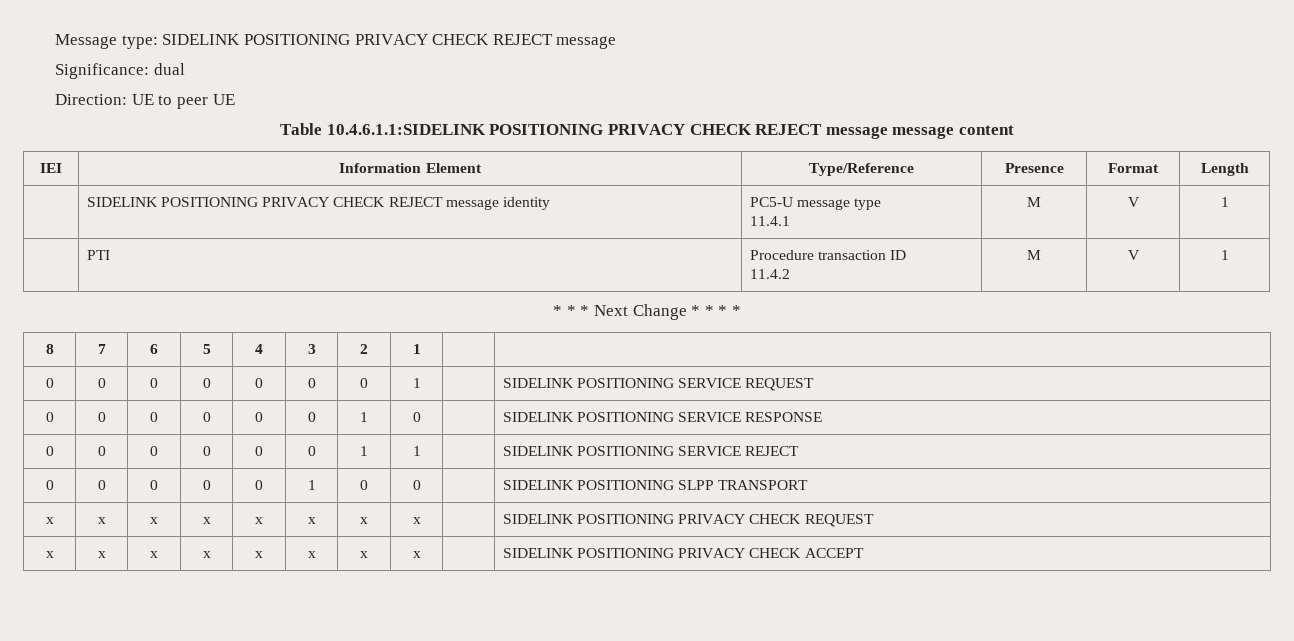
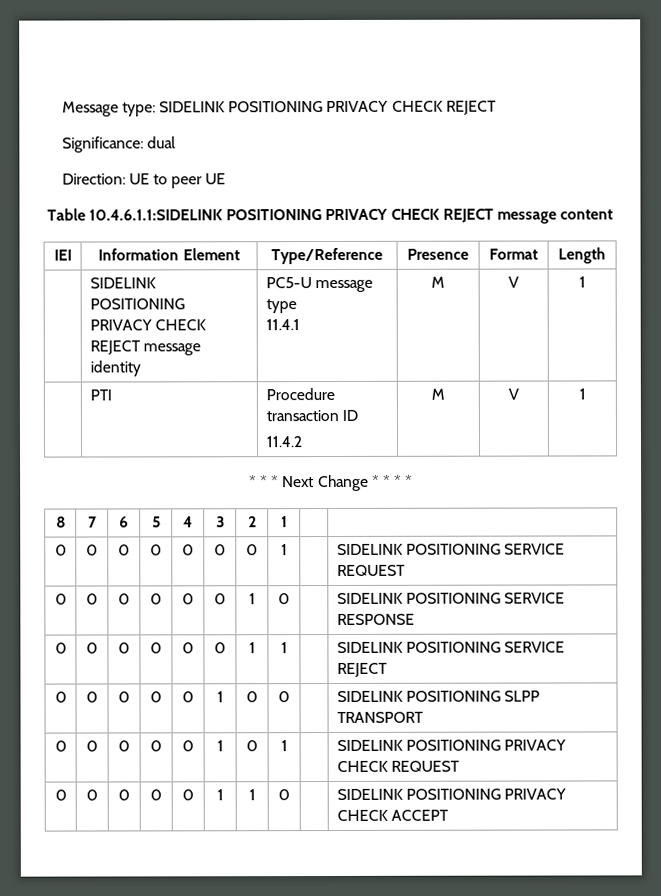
[556,36,617,49] message -> (497, 107) none
[892,126,955,139] message -> (557, 217) none
[45,517,54,524] [97,517,106,524] [150,517,158,524] [202,517,211,524] [255,517,263,524] [307,517,316,524] [360,517,368,524] [412,517,421,524] x | x | x | x | x | x | x | x -> [54,740,67,752] [86,740,98,752] [118,740,130,752] [150,740,162,752] [182,740,194,752] [216,740,224,752] [246,740,258,752] [280,740,288,752] 0 | 0 | 0 | 0 | 0 | 1 | 0 | 1
[45,551,54,558] [97,551,106,558] [150,551,158,558] [202,551,211,558] [255,551,263,558] [307,551,316,558] [360,551,368,558] [412,551,421,558] x | x | x | x | x | x | x | x -> [54,789,67,801] [86,789,98,801] [118,789,130,801] [150,789,162,801] [182,789,194,801] [216,789,224,801] [248,789,256,801] [278,789,290,801] 0 | 0 | 0 | 0 | 0 | 1 | 1 | 0

